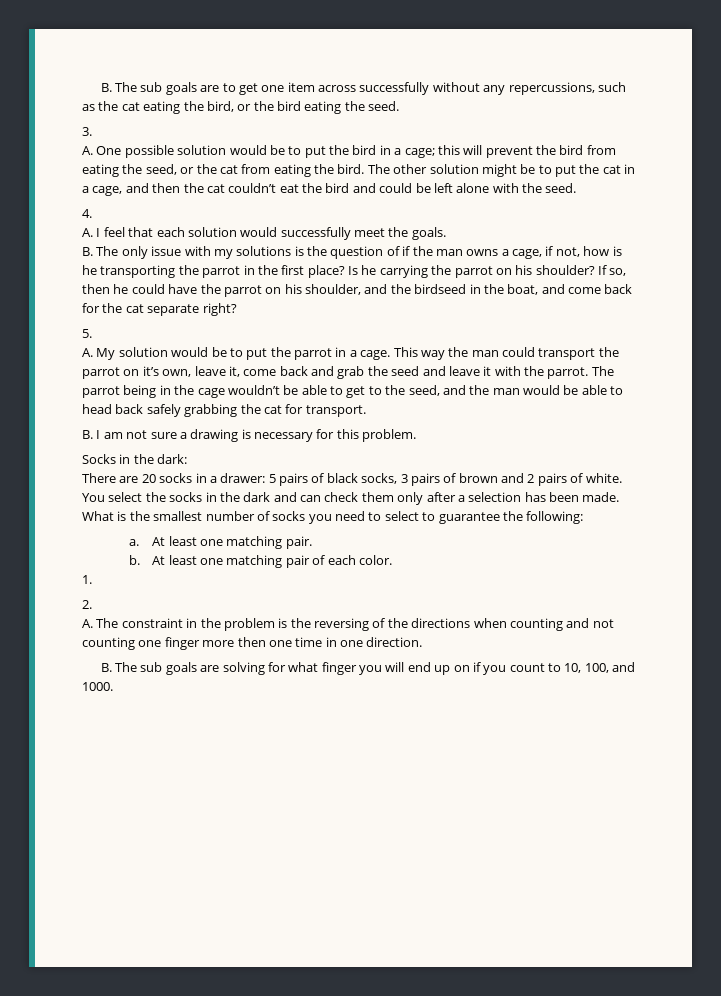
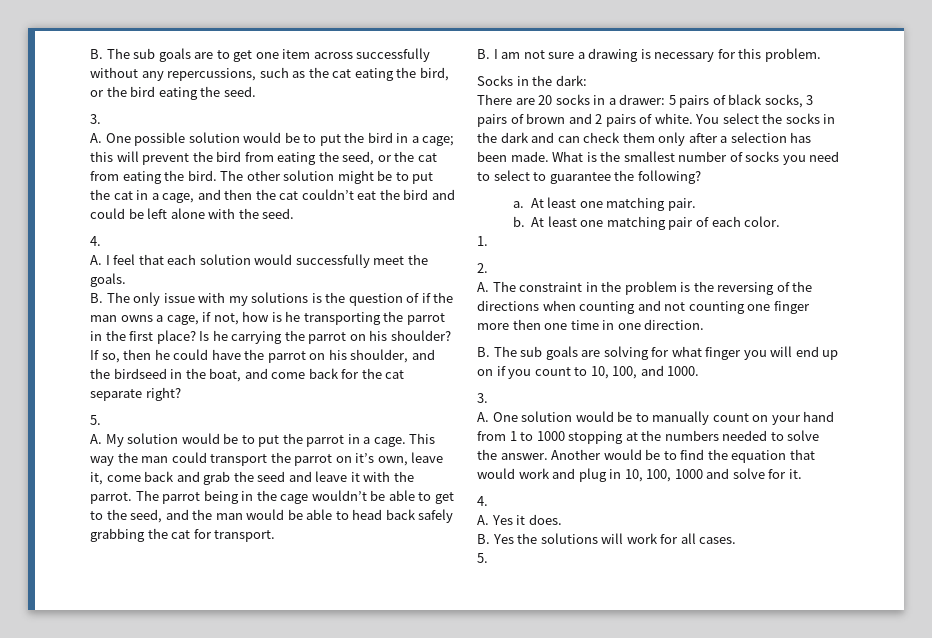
[526,511,584,524] following: -> [637,170,701,184] following?
(113, 686) none -> [477,393,488,403] [477,411,835,425] [477,430,820,444] [477,449,815,463] [477,468,802,482] [477,496,488,506] [477,514,562,525] [477,533,737,544] [477,553,488,563] // 3. // A. One solution would be to manually count on your hand from 1 to 1000 stopping at the numbers needed to solve the answer. Another would be to find the equation that would work and plug in 10, 100, 1000 and solve for it. // 4. // A. Yes it does. // B. Yes the solutions will work for all cases. // 5.

